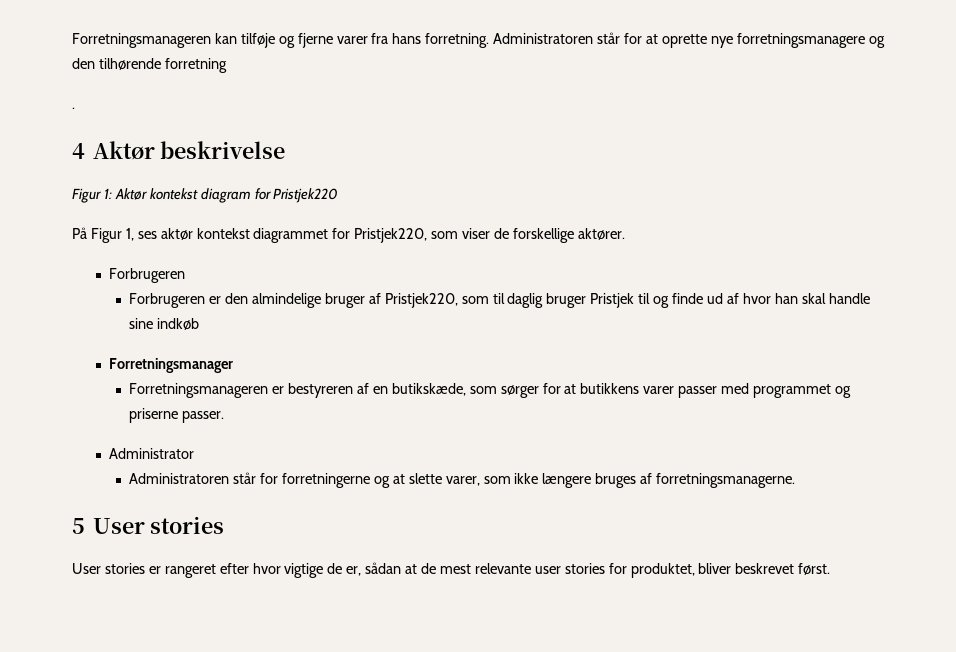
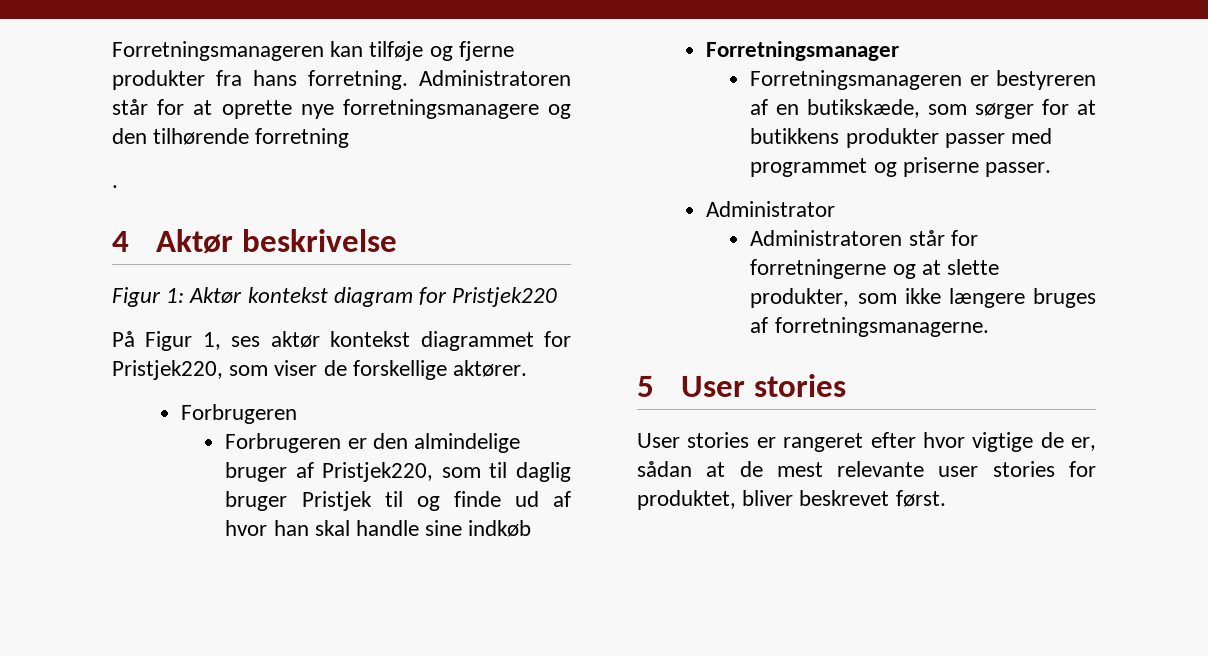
[336,36,368,44] varer -> [112,70,205,90] produkter
[643,386,675,394] varer -> [845,128,939,148] produkter
[445,476,480,486] varer, -> [750,288,850,308] produkter,

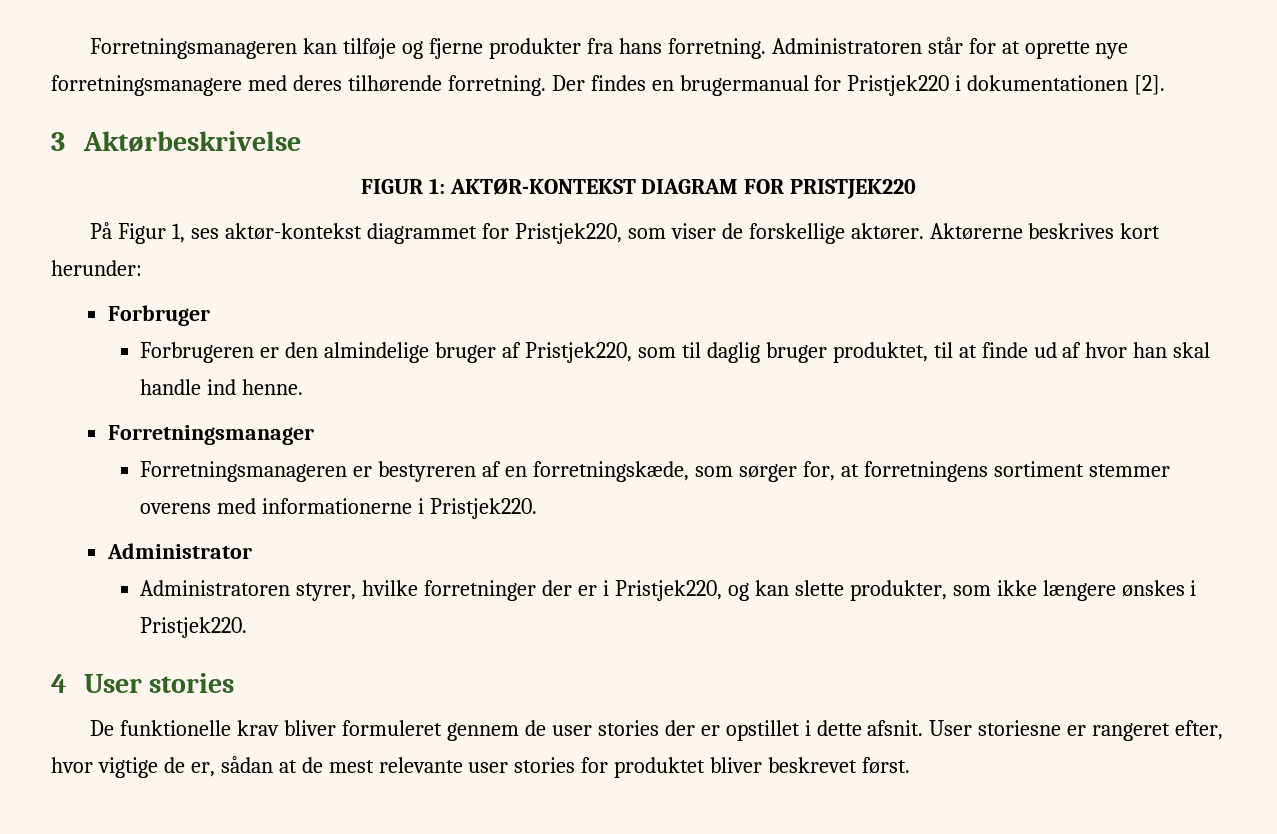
[548,104,571,119] [112,128,350,148] [112,185,118,188] [112,229,397,253] [112,287,558,307] og den tilhørende forretning // . // 4 Aktør beskrivelse // Figur 1: Aktør kontekst diagram for Pristjek220 -> [247,75,1166,96] [51,131,301,152] [360,178,917,199] med deres tilhørende forretning. Der findes en brugermanual for Pristjek220 i dokumentationen [2]. // 3 Aktørbeskrivelse // FIGUR 1: AKTØR-KONTEKST DIAGRAM FOR PRISTJEK220
[270,331,411,348] aktør kontekst -> [225,223,363,240] aktør-kontekst
[181,404,298,424] // Forbrugeren -> [929,223,1161,240] [51,260,142,276] [107,305,210,326] Aktørerne beskrives kort herunder: // Forbruger
[301,491,440,511] Pristjek til og -> [832,342,977,363] produktet, til at
[425,520,532,537] sine indkøb -> [207,379,304,395] ind henne.
[807,99,921,118] butikskæde, -> [533,461,690,482] forretningskæde,
[1042,99,1096,115] [750,128,1053,148] [750,157,1052,177] [706,201,836,217] [750,230,978,246] [750,259,941,279] for at butikkens produkter passer med programmet og priserne passer. // Administrator // Administratoren står for forretningerne og at -> [802,461,1170,482] [140,498,538,519] [106,543,252,559] [140,580,789,601] for, at forretningens sortiment stemmer overens med informationerne i Pristjek220. // Administrator // Administratoren styrer, hvilke forretninger der er i Pristjek220, og kan
[1033,288,1096,308] [750,317,989,337] [637,374,846,397] [637,432,750,448] bruges af forretningsmanagerne. // 5 User stories // User stories -> [1121,580,1197,597] [140,617,248,638] [51,673,235,693] [90,720,1062,741] ønskes i Pristjek220. // 4 User stories // De funktionelle krav bliver formuleret gennem de user stories der er opstillet i dette afsnit. User storiesne
[870,432,916,448] efter -> [1175,720,1224,740] efter,
[637,490,736,510] produktet, -> [614,757,706,778] produktet

